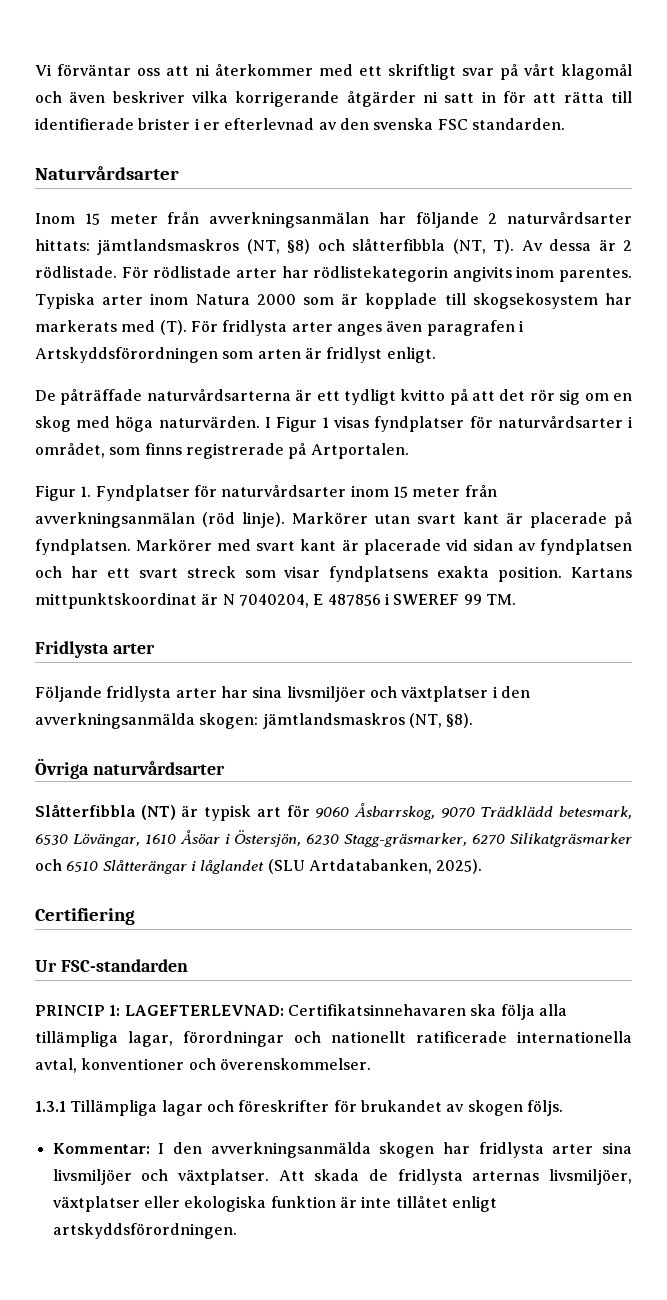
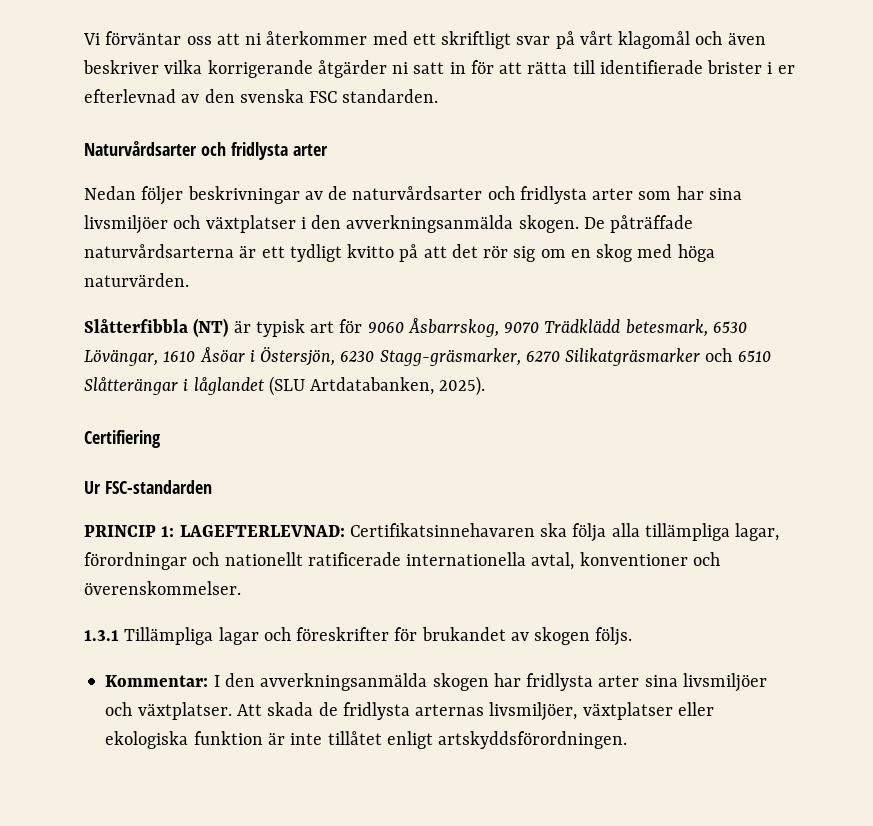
[35,212,632,228] [35,239,632,255] [35,266,632,282] [35,293,633,309] [35,320,524,336] [35,347,436,363] // Inom 15 meter från avverkningsanmälan har följande 2 naturvårdsarter hittats: jämtlandsmaskros (NT, §8) och slåtterfibbla (NT, T). Av dessa är 2 rödlistade. För rödlistade arter har rödlistekategorin angivits inom parentes. Typiska arter inom Natura 2000 som är kopplade till skogsekosystem har markerats med (T). För fridlysta arter anges även paragrafen i Artskyddsförordningen som arten är fridlyst enligt. // -> [200,142,328,160] [84,186,742,205] [84,215,579,234] och fridlysta arter // Nedan följer beskrivningar av de naturvårdsarter och fridlysta arter som har sina livsmiljöer och växtplatser i den avverkningsanmälda skogen.
[264,416,633,432] [35,443,409,459] [35,485,497,501] [35,512,632,528] [35,539,633,555] [35,566,633,582] [35,593,516,609] [35,641,155,658] [35,686,530,702] [35,713,474,729] [35,758,225,779] I Figur 1 visas fyndplatser för naturvårdsarter i området, som finns registrerade på Artportalen. // Figur 1. Fyndplatser för naturvårdsarter inom 15 meter från avverkningsanmälan (röd linje). Markörer utan svart kant är placerade på fyndplatsen. Markörer med svart kant är placerade vid sidan av fyndplatsen och har ett svart streck som visar fyndplatsens exakta position. Kartans mittpunktskoordinat är N 7040204, E 487856 i SWEREF 99 TM. // Fridlysta arter // Följande fridlysta arter har sina livsmiljöer och växtplatser i den avverkningsanmälda skogen: jämtlandsmaskros (NT, §8). // Övriga naturvårdsarter -> (189, 280) none

